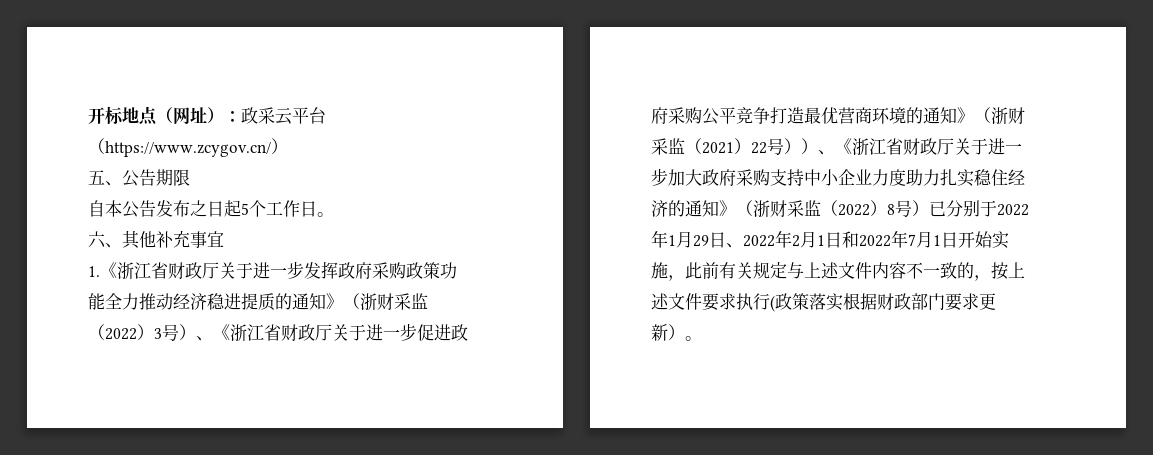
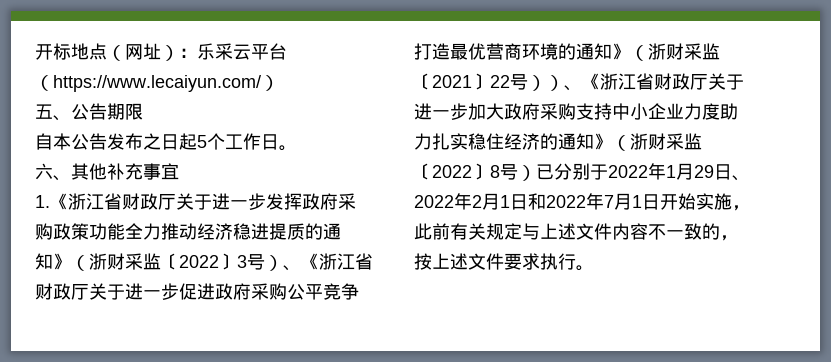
[241,107,258,124] 政 -> [197,43,215,60] 乐
[105,141,271,157] https://www.zcygov.cn/ -> [53,75,261,92] https://www.lecaiyun.com/
[88,324,154,340] （2022） -> [161,253,237,270] 〔2022〕
[685,138,751,154] （2021） -> [414,73,490,90] 〔2021〕
[821,200,887,216] （2022） -> [414,163,490,180] 〔2022〕
[770,293,996,312] [651,324,685,341] (政策落实根据财政部门要求更新） -> (576, 261) none

